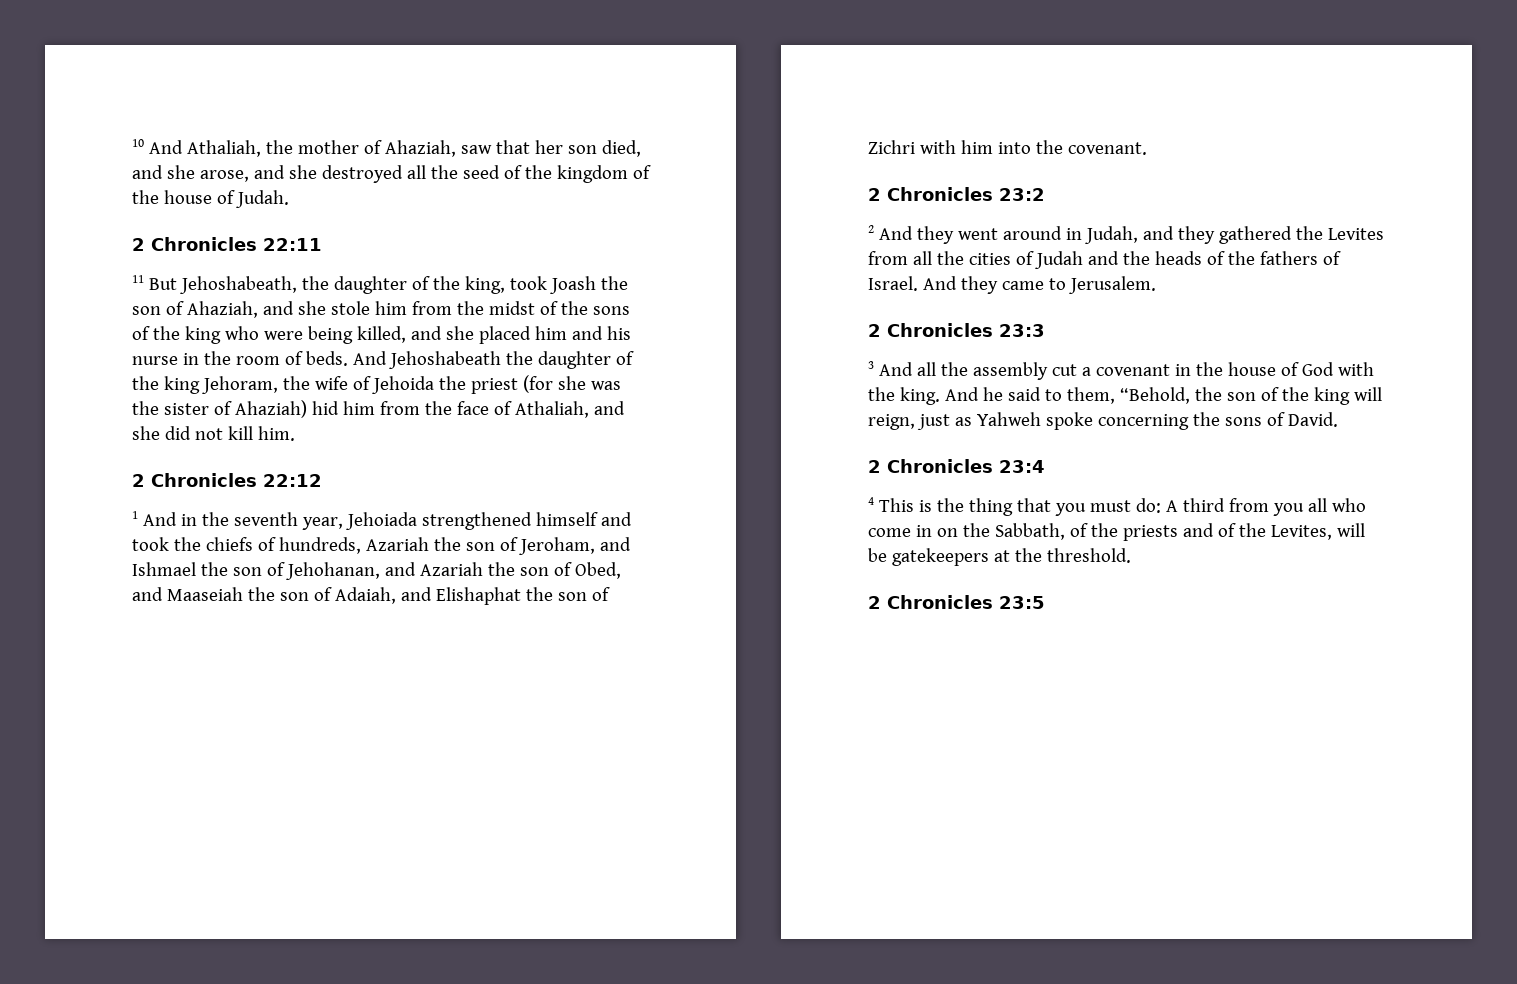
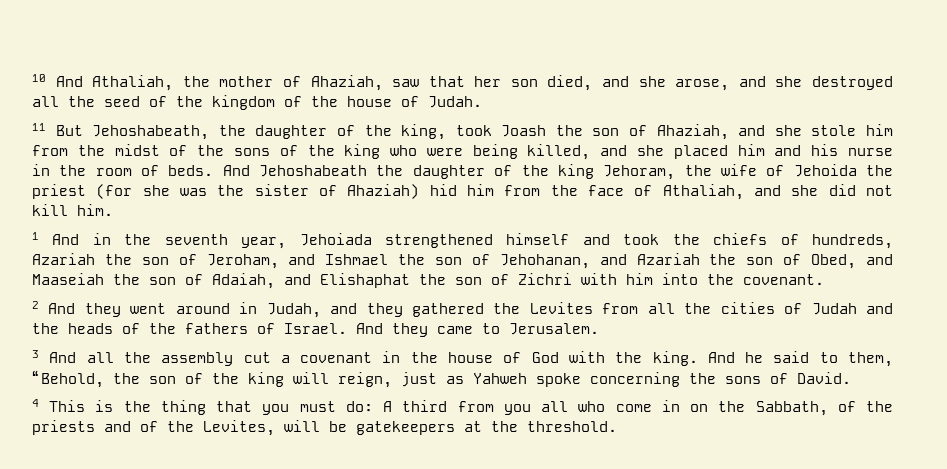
[132,237,322,251] // 2 Chronicles 22:11 -> (482, 102) none
[132,473,322,487] // 2 Chronicles 22:12 -> (113, 210) none
[868,187,1045,201] // 2 Chronicles 23:2 -> (824, 279) none
[868,323,1045,337] // 2 Chronicles 23:3 -> (599, 329) none
[868,459,1045,473] // 2 Chronicles 23:4 -> (851, 378) none
[868,595,1045,609] // 2 Chronicles 23:5 -> (617, 426) none

